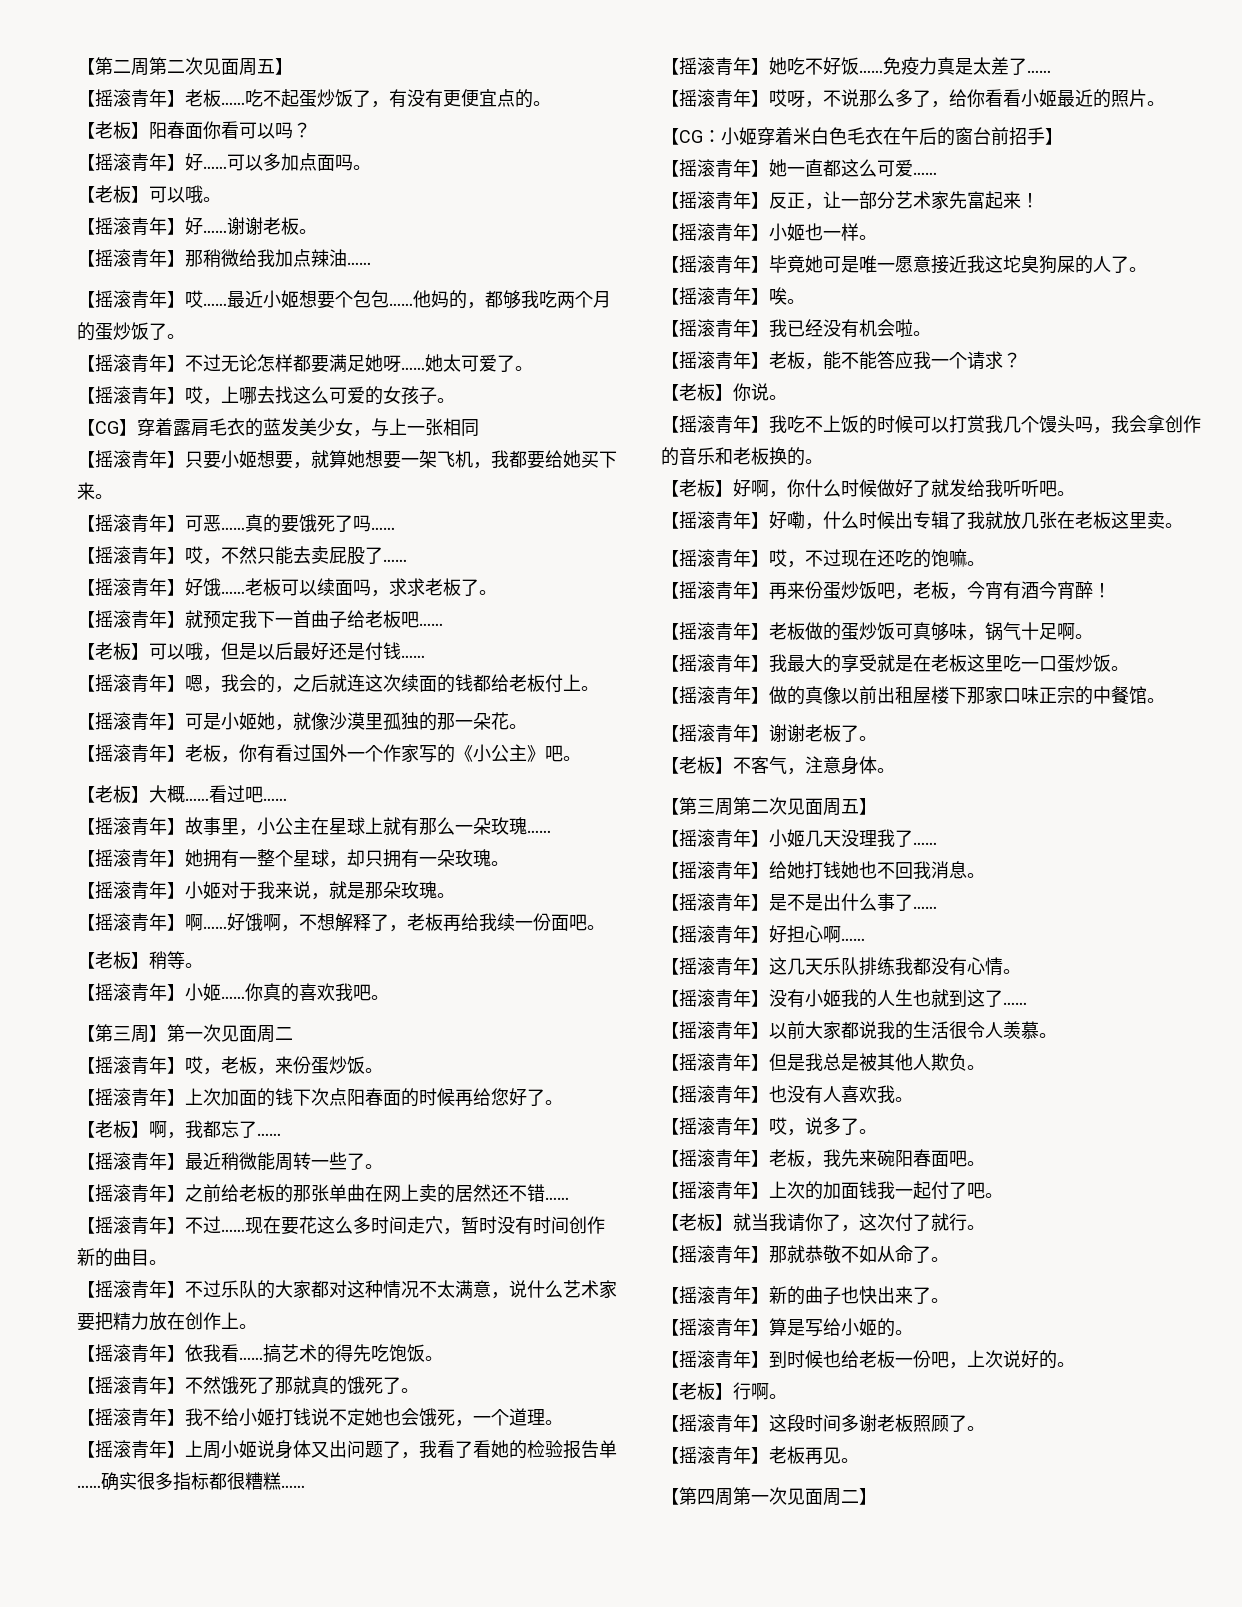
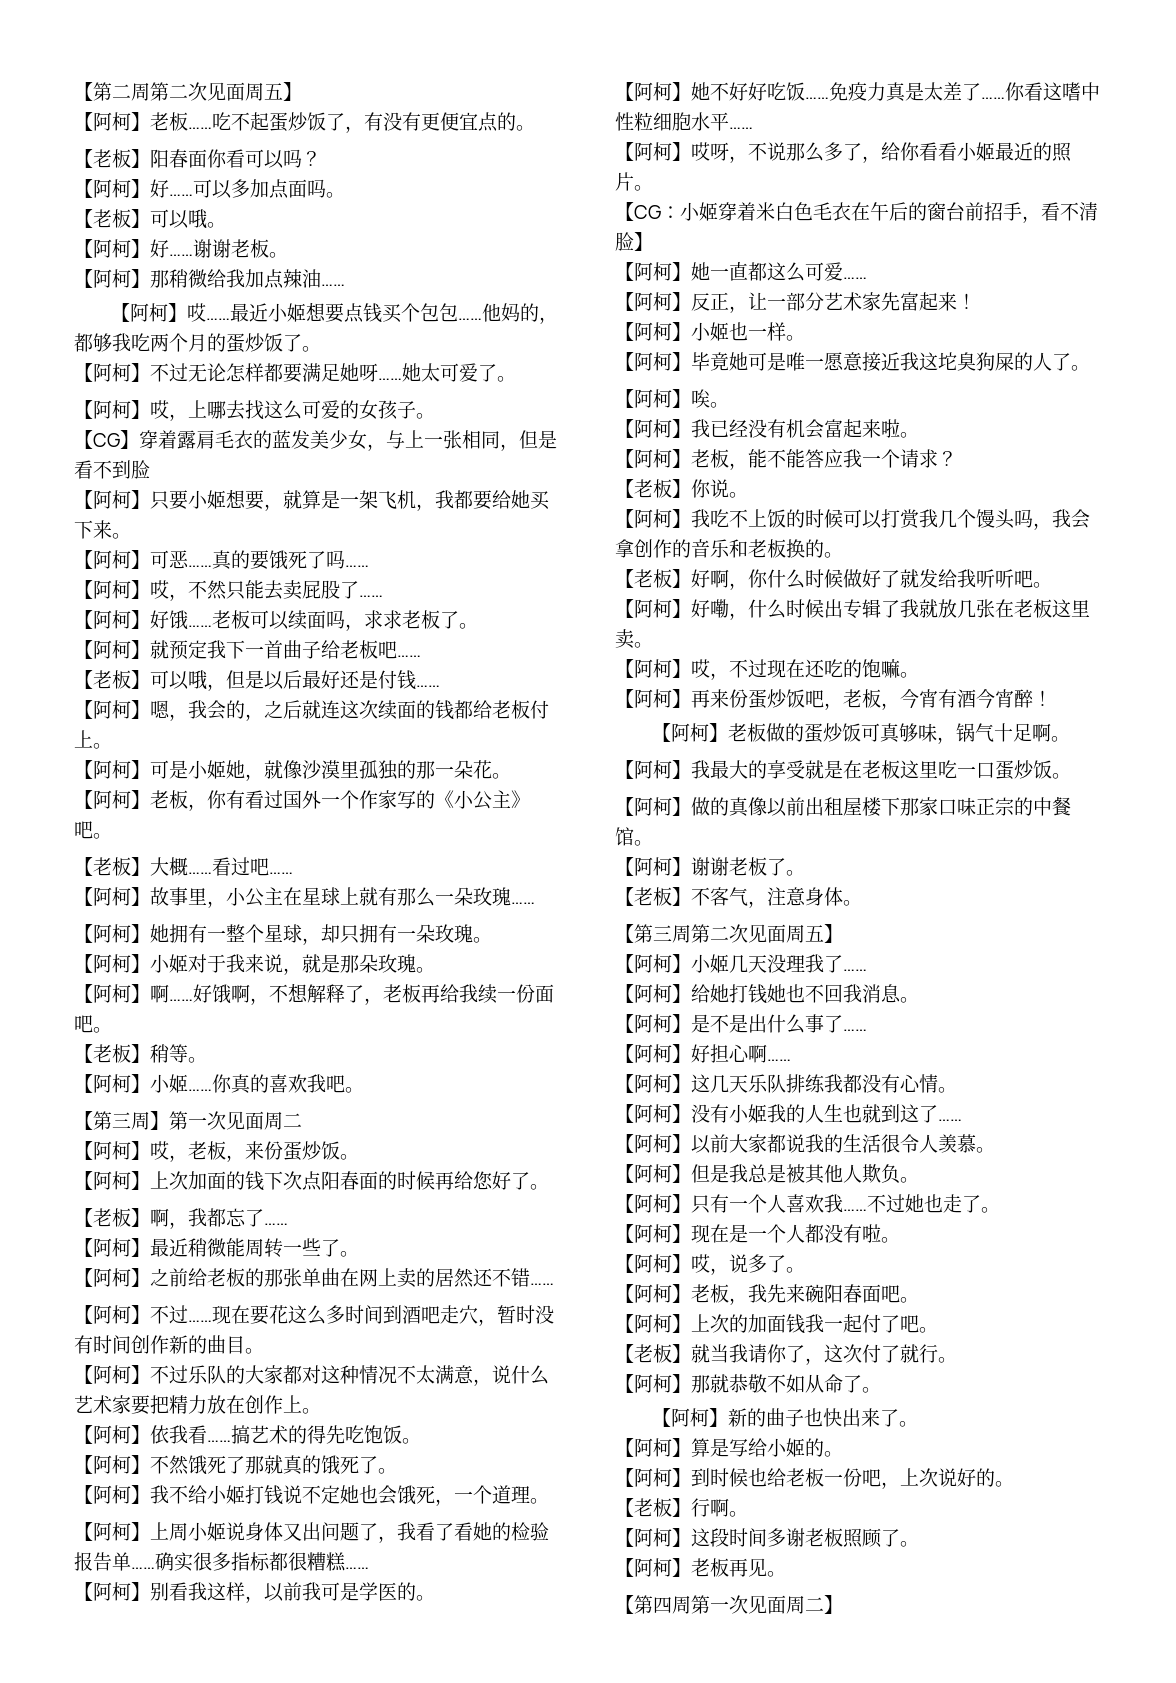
[95,89,167,108] 摇滚青年 -> [93,112,131,131] 阿柯
[95,153,167,172] 摇滚青年 -> [93,179,131,198] 阿柯
[95,217,167,236] 摇滚青年 -> [93,239,131,258] 阿柯
[95,249,167,268] 摇滚青年 -> [93,269,131,288] 阿柯
[95,290,167,309] 摇滚青年 -> [130,303,169,322] 阿柯
(335, 300) none -> [344,303,403,323] 点钱买
[95,354,167,373] 摇滚青年 -> [93,363,131,382] 阿柯
[95,386,167,405] 摇滚青年 -> [93,400,131,419] 阿柯
[77,450,167,469] // 【摇滚青年 -> [500,430,557,451] [74,460,150,479] [74,490,131,509] ，但是看不到脸 // 【阿柯
[347,450,401,469] 她想要 -> [321,490,340,509] 是
[95,514,167,533] 摇滚青年 -> [93,550,131,569] 阿柯
[95,546,167,565] 摇滚青年 -> [93,580,131,599] 阿柯
[95,578,167,597] 摇滚青年 -> [93,610,131,629] 阿柯
[95,610,167,629] 摇滚青年 -> [93,640,131,659] 阿柯
[95,674,167,693] 摇滚青年 -> [93,700,131,719] 阿柯
[95,712,167,731] 摇滚青年 -> [93,760,131,779] 阿柯
[95,744,167,763] 摇滚青年 -> [93,790,131,809] 阿柯
[95,817,167,836] 摇滚青年 -> [93,887,131,906] 阿柯
[95,849,167,868] 摇滚青年 -> [93,924,131,943] 阿柯
[95,881,167,900] 摇滚青年 -> [93,954,131,973] 阿柯
[95,913,167,932] 摇滚青年 -> [93,984,131,1003] 阿柯
[95,983,167,1002] 摇滚青年 -> [93,1074,131,1093] 阿柯
[95,1056,167,1075] 摇滚青年 -> [93,1141,131,1160] 阿柯
[95,1088,167,1107] 摇滚青年 -> [93,1171,131,1190] 阿柯
[95,1152,167,1171] 摇滚青年 -> [93,1238,131,1257] 阿柯
[95,1184,167,1203] 摇滚青年 -> [93,1268,131,1287] 阿柯
[95,1216,167,1235] 摇滚青年 -> [93,1305,131,1324] 阿柯
(407, 1225) none -> [383,1305,440,1324] 到酒吧
[95,1280,167,1299] 摇滚青年 -> [93,1365,131,1384] 阿柯
[95,1344,167,1363] 摇滚青年 -> [93,1425,131,1444] 阿柯
[95,1376,167,1395] 摇滚青年 -> [93,1455,131,1474] 阿柯
[95,1408,167,1427] 摇滚青年 -> [93,1485,131,1504] 阿柯
[95,1440,167,1459] 摇滚青年 -> [93,1522,131,1541] 阿柯
[679,57,841,76] 摇滚青年】她吃不好 -> [93,1582,435,1603] [615,82,786,101] 阿柯】别看我这样，以前我可是学医的。 // 【阿柯】她不好好吃
[661,89,751,108] // 【摇滚青年 -> [1005,82,1100,101] [615,112,753,131] [615,142,672,161] 你看这嗜中性粒细胞水平…… // 【阿柯
[1045,128,1063,145] [661,159,751,178] 】 // 【摇滚青年 -> [1022,202,1098,223] [615,232,653,251] [615,262,672,281] ，看不清脸】 // 【阿柯
[679,191,751,210] 摇滚青年 -> [634,292,672,311] 阿柯
[679,223,751,242] 摇滚青年 -> [634,322,672,341] 阿柯
[679,255,751,274] 摇滚青年 -> [634,352,672,371] 阿柯
[679,287,751,306] 摇滚青年 -> [634,389,672,408] 阿柯
[679,319,751,338] 摇滚青年 -> [634,419,672,438] 阿柯
[895,319,931,337] [661,351,751,370] 啦。 // 【摇滚青年 -> [824,419,919,438] [615,449,672,468] 富起来啦。 // 【阿柯
[679,415,751,434] 摇滚青年 -> [634,509,672,528] 阿柯
[679,511,751,530] 摇滚青年 -> [634,599,672,618] 阿柯
[679,549,751,568] 摇滚青年 -> [634,659,672,678] 阿柯
[679,581,751,600] 摇滚青年 -> [634,689,672,708] 阿柯
[679,622,751,641] 摇滚青年 -> [671,723,710,742] 阿柯
[679,654,751,673] 摇滚青年 -> [634,760,672,779] 阿柯
[679,686,751,705] 摇滚青年 -> [634,797,672,816] 阿柯
[679,724,751,743] 摇滚青年 -> [634,857,672,876] 阿柯
[679,829,751,848] 摇滚青年 -> [634,954,672,973] 阿柯
[679,861,751,880] 摇滚青年 -> [634,984,672,1003] 阿柯
[679,893,751,912] 摇滚青年 -> [634,1014,672,1033] 阿柯
[679,925,751,944] 摇滚青年 -> [634,1044,672,1063] 阿柯
[679,957,751,976] 摇滚青年 -> [634,1074,672,1093] 阿柯
[679,989,751,1008] 摇滚青年 -> [634,1104,672,1123] 阿柯
[679,1021,751,1040] 摇滚青年 -> [634,1134,672,1153] 阿柯
[679,1053,751,1072] 摇滚青年 -> [634,1164,672,1183] 阿柯
[679,1085,913,1104] [661,1117,751,1136] 摇滚青年】也没有人喜欢我。 // 【摇滚青年 -> [634,1194,1000,1214] [615,1224,900,1243] [615,1254,672,1273] 阿柯】只有一个人喜欢我……不过她也走了。 // 【阿柯】现在是一个人都没有啦。 // 【阿柯
[679,1149,751,1168] 摇滚青年 -> [634,1284,672,1303] 阿柯
[679,1181,751,1200] 摇滚青年 -> [634,1314,672,1333] 阿柯
[679,1245,751,1264] 摇滚青年 -> [634,1374,672,1393] 阿柯
[679,1286,751,1305] 摇滚青年 -> [671,1408,710,1427] 阿柯
[679,1318,751,1337] 摇滚青年 -> [634,1438,672,1457] 阿柯
[679,1350,751,1369] 摇滚青年 -> [634,1468,672,1487] 阿柯
[679,1414,751,1433] 摇滚青年 -> [634,1528,672,1547] 阿柯
[679,1446,751,1465] 摇滚青年 -> [634,1558,672,1577] 阿柯

